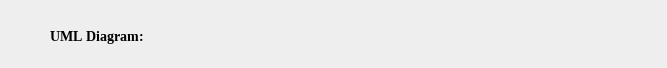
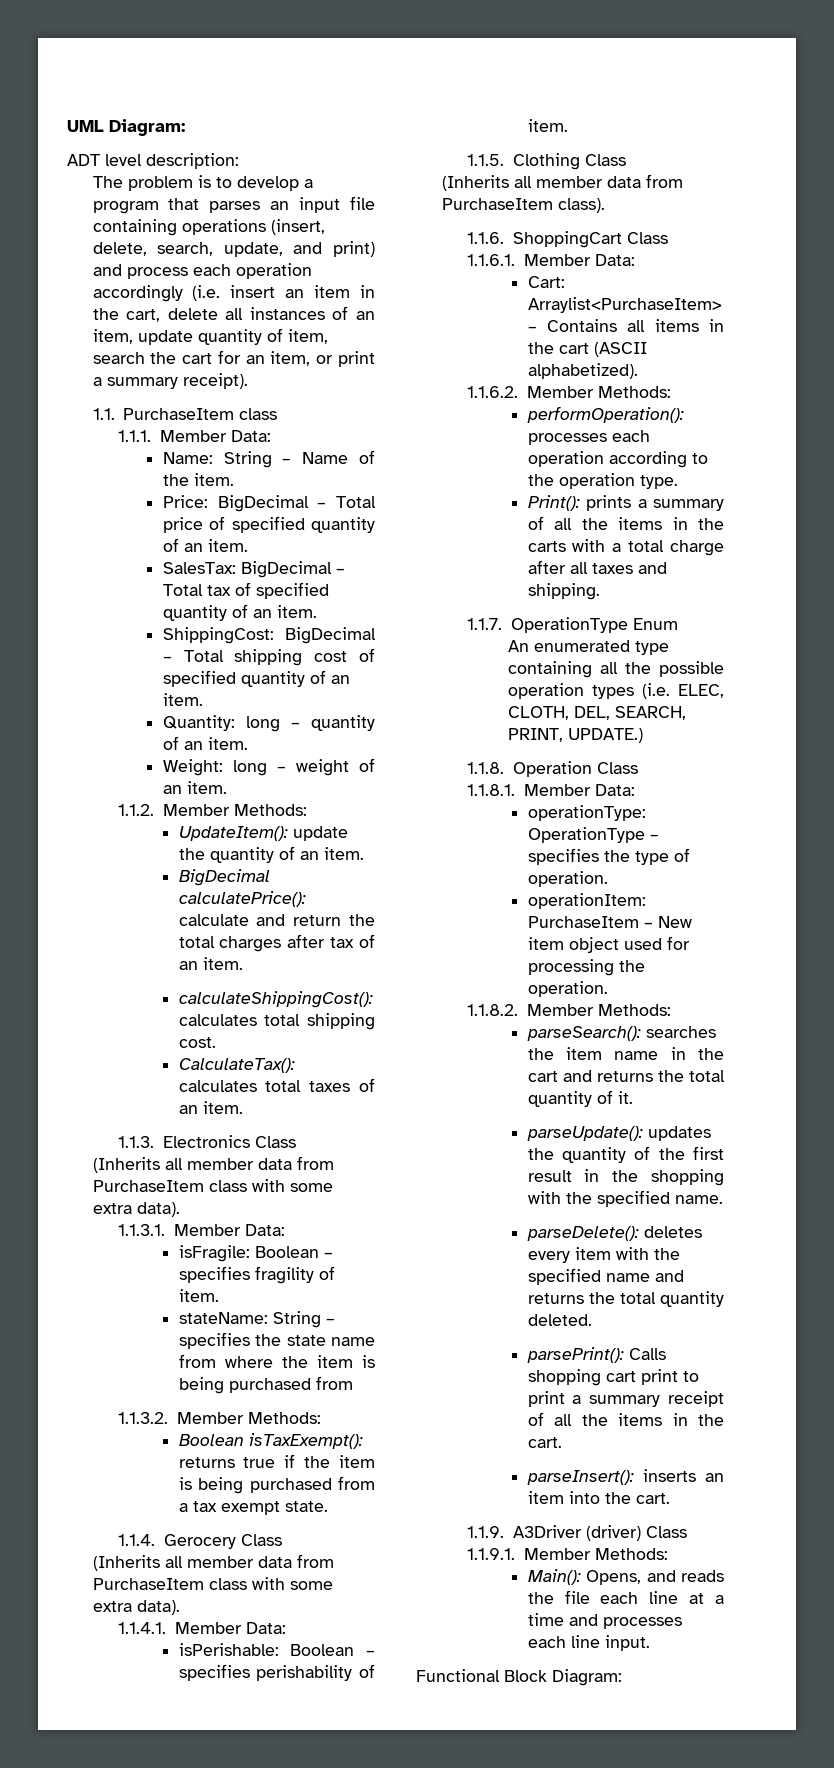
(144, 37) none -> [67,153,239,169] [92,175,313,191] [92,196,375,214] [92,219,325,236] [92,241,375,257] [92,263,312,279] [92,285,375,302] [92,306,375,322] [92,328,328,345] [92,350,375,367] [92,373,248,389] [92,408,278,420] [118,430,271,442] [162,450,376,468] [162,473,234,486] [162,495,376,512] [162,516,375,533] [162,538,248,552] [162,561,345,578] [162,582,329,599] [162,604,317,621] [162,627,376,644] [162,648,376,666] [162,670,350,687] [162,693,203,706] [162,715,375,732] [162,736,248,750] [162,758,376,776] [162,781,227,794] [118,804,307,816] [178,826,348,841] [178,846,364,863] [178,869,270,886] [178,891,306,907] [178,914,375,926] [178,934,375,952] [178,957,243,970] [178,991,373,1008] [178,1013,375,1030] [178,1037,216,1048] [178,1058,295,1073] [178,1078,375,1092] [178,1101,243,1114] [118,1135,296,1148] [92,1156,334,1173] [92,1179,333,1192] [92,1202,180,1217] [118,1224,285,1236] [178,1245,333,1262] [178,1266,335,1284] [178,1289,219,1302] [178,1311,335,1328] [178,1332,375,1349] [178,1354,375,1368] [178,1376,353,1394] [118,1412,321,1424] [178,1433,363,1449] [178,1454,375,1468] [178,1476,375,1494] [178,1501,328,1515] [118,1534,282,1549] [92,1554,334,1571] [92,1577,333,1590] [92,1600,180,1615] [118,1622,286,1634] [178,1643,375,1656] [178,1664,375,1681] [527,119,568,132] [467,153,626,170] [441,174,683,191] [441,198,605,213] [467,231,668,248] [467,254,635,266] [527,276,565,288] [527,297,722,313] [527,319,724,332] [527,342,647,357] [527,363,638,379] [467,386,671,398] [526,406,684,423] [527,430,650,445] [527,451,708,468] [527,473,678,489] [527,495,724,511] [527,516,724,530] [527,539,724,556] [527,560,667,574] [527,583,600,600] [467,617,678,633] [508,640,670,655] [508,661,724,678] [508,683,724,699] [508,706,687,720] [508,728,644,743] [467,761,638,777] [467,784,635,796] [527,805,646,821] [527,827,659,843] [527,848,690,865] [527,871,608,887] [527,893,646,909] [527,916,692,928] [527,936,690,953] [527,959,645,976] [527,981,608,997] [467,1004,671,1016] [526,1026,716,1041] [527,1047,724,1060] [527,1070,725,1082] [527,1090,633,1107] [526,1126,711,1141] [527,1146,724,1163] [527,1169,724,1186] [527,1190,723,1207] [526,1226,702,1241] [527,1247,680,1263] [527,1268,684,1285] [527,1291,724,1307] [527,1314,592,1326] [526,1347,666,1363] [527,1369,699,1386] [527,1391,724,1407] [527,1412,724,1426] [527,1437,562,1448] [526,1469,724,1485] [527,1491,670,1504] [467,1525,687,1541] [467,1548,668,1560] [527,1569,724,1585] [527,1590,724,1604] [527,1613,682,1629] [527,1635,650,1651] [416,1669,622,1686] // ADT level description: // The problem is to develop a program that parses an input file containing operations (insert, delete, search, update, and print) and process each operation accordingly (i.e. insert an item in the cart, delete all instances of an item, update quantity of item, search the cart for an item, or print a summary receipt). // 1.1. PurchaseItem class // 1.1.1. Member Data: // Name: String – Name of the item. // Price: BigDecimal – Total price of specified quantity of an item. // SalesTax: BigDecimal – Total tax of specified quantity of an item. // ShippingCost: BigDecimal – Total shipping cost of specified quantity of an item. // Quantity: long – quantity of an item. // Weight: long – weight of an item. // 1.1.2. Member Methods: // UpdateItem(): update the quantity of an item. // BigDecimal calculatePrice(): calculate and return the total charges after tax of an item. // calculateShippingCost(): calculates total shipping cost. // CalculateTax(): calculates total taxes of an item. // 1.1.3. Electronics Class // (Inherits all member data from PurchaseItem class with some extra data). // 1.1.3.1. Member Data: // isFragile: Boolean – specifies fragility of item. // stateName: String – specifies the state name from where the item is being purchased from // 1.1.3.2. Member Methods: // Boolean isTaxExempt(): returns true if the item is being purchased from a tax exempt state. // 1.1.4. Gerocery Class // (Inherits all member data from PurchaseItem class with some extra data). // 1.1.4.1. Member Data: // isPerishable: Boolean – specifies perishability of item. // 1.1.5. Clothing Class // (Inherits all member data from PurchaseItem class). // 1.1.6. ShoppingCart Class // 1.1.6.1. Member Data: // Cart: Arraylist<PurchaseItem> – Contains all items in the cart (ASCII alphabetized). // 1.1.6.2. Member Methods: // performOperation(): processes each operation according to the operation type. // Print(): prints a summary of all the items in the carts with a total charge after all taxes and shipping. // 1.1.7. OperationType Enum // An enumerated type containing all the possible operation types (i.e. ELEC, CLOTH, DEL, SEARCH, PRINT, UPDATE.) // 1.1.8. Operation Class // 1.1.8.1. Member Data: // operationType: OperationType – specifies the type of operation. // operationItem: PurchaseItem – New item object used for processing the operation. // 1.1.8.2. Member Methods: // parseSearch(): searches the item name in the cart and returns the total quantity of it. // parseUpdate(): updates the quantity of the first result in the shopping with the specified name. // parseDelete(): deletes every item with the specified name and returns the total quantity deleted. // parsePrint(): Calls shopping cart print to print a summary receipt of all the items in the cart. // parseInsert(): inserts an item into the cart. // 1.1.9. A3Driver (driver) Class // 1.1.9.1. Member Methods: // Main(): Opens, and reads the file each line at a time and processes each line input. // Functional Block Diagram:

